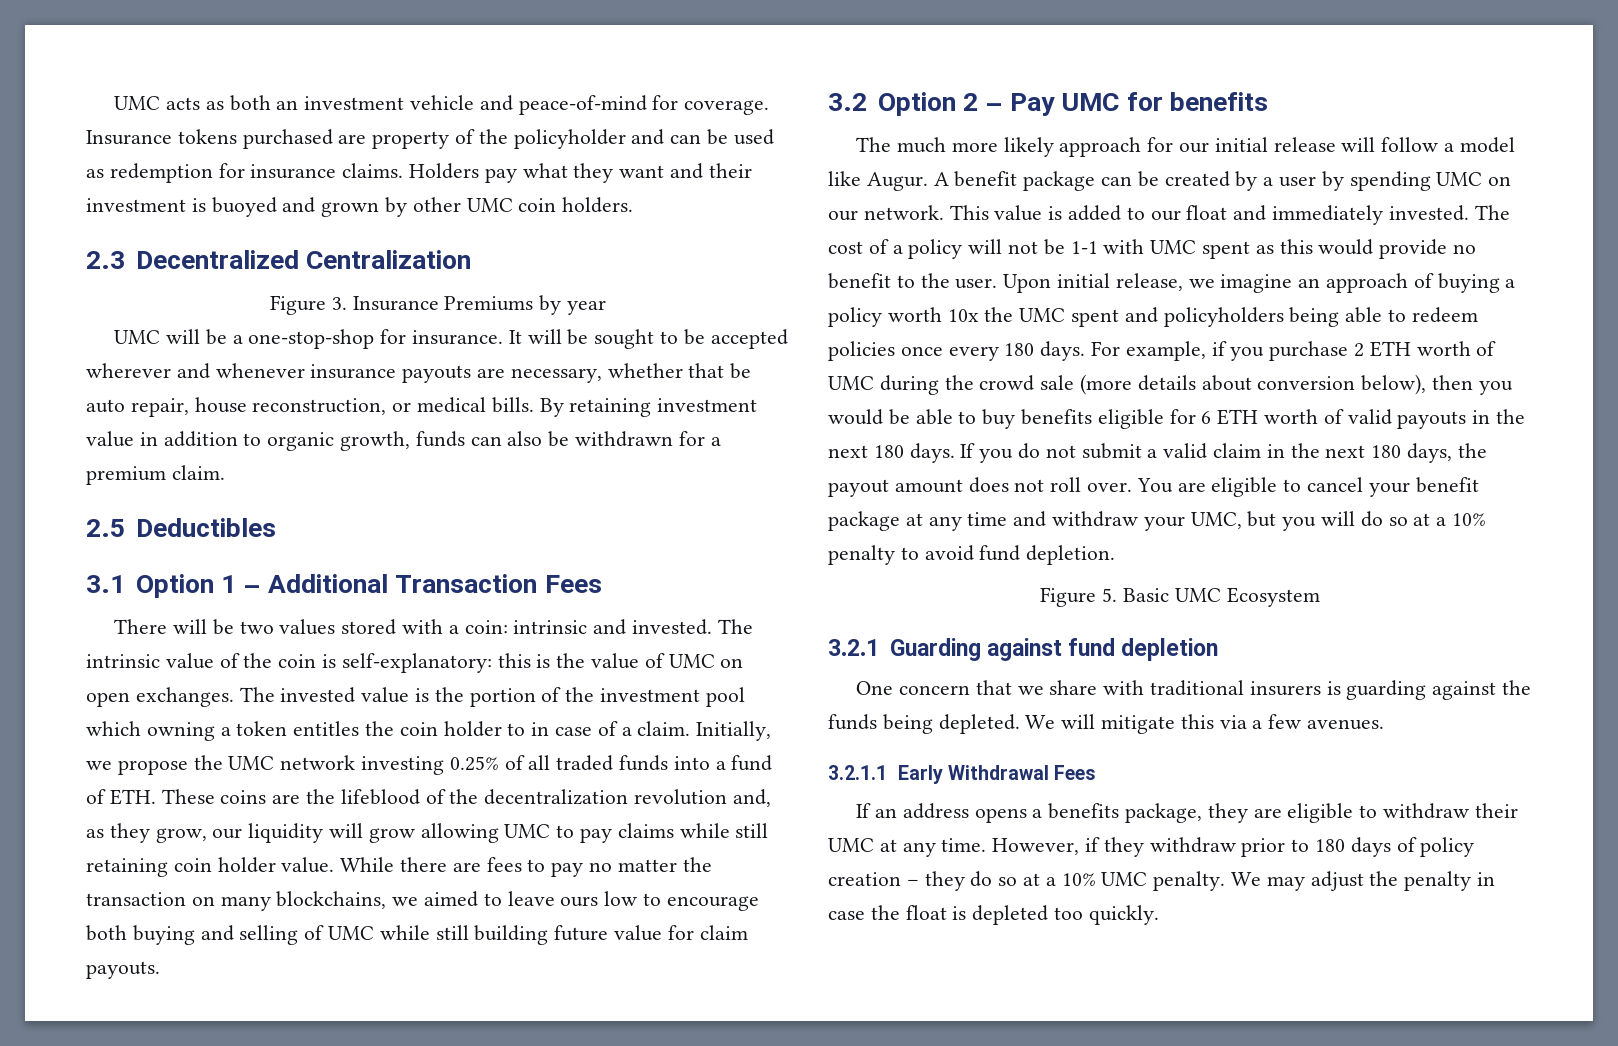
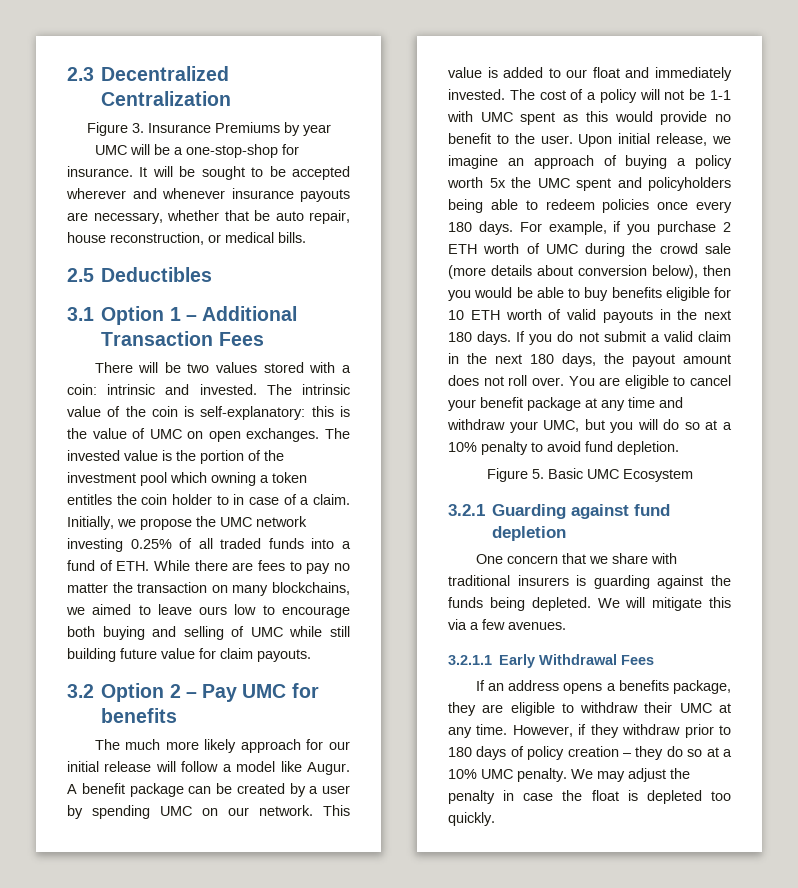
[114,95,770,115] [86,129,774,149] [86,163,752,183] [86,197,634,217] UMC acts as both an investment vehicle and peace-of-mind for coverage. Insurance tokens purchased are property of the policyholder and can be used as redemption for insurance claims. Holders pay what they want and their investment is buoyed and grown by other UMC coin holders. // -> (67, 74) none
[539,398,758,417] [86,431,721,451] [86,465,225,485] By retaining investment value in addition to organic growth, funds can also be withdrawn for a premium claim. -> (306, 237) none
[161,789,771,807] [86,823,769,843] [86,857,335,877] These coins are the lifeblood of the decentralization revolution and, as they grow, our liquidity will grow allowing UMC to pay claims while still retaining coin holder value. -> (150, 566) none
[947,309,979,322] 10x -> [489,178,506,188] 5x
[1201,411,1212,424] 6 -> [448,310,464,320] 10

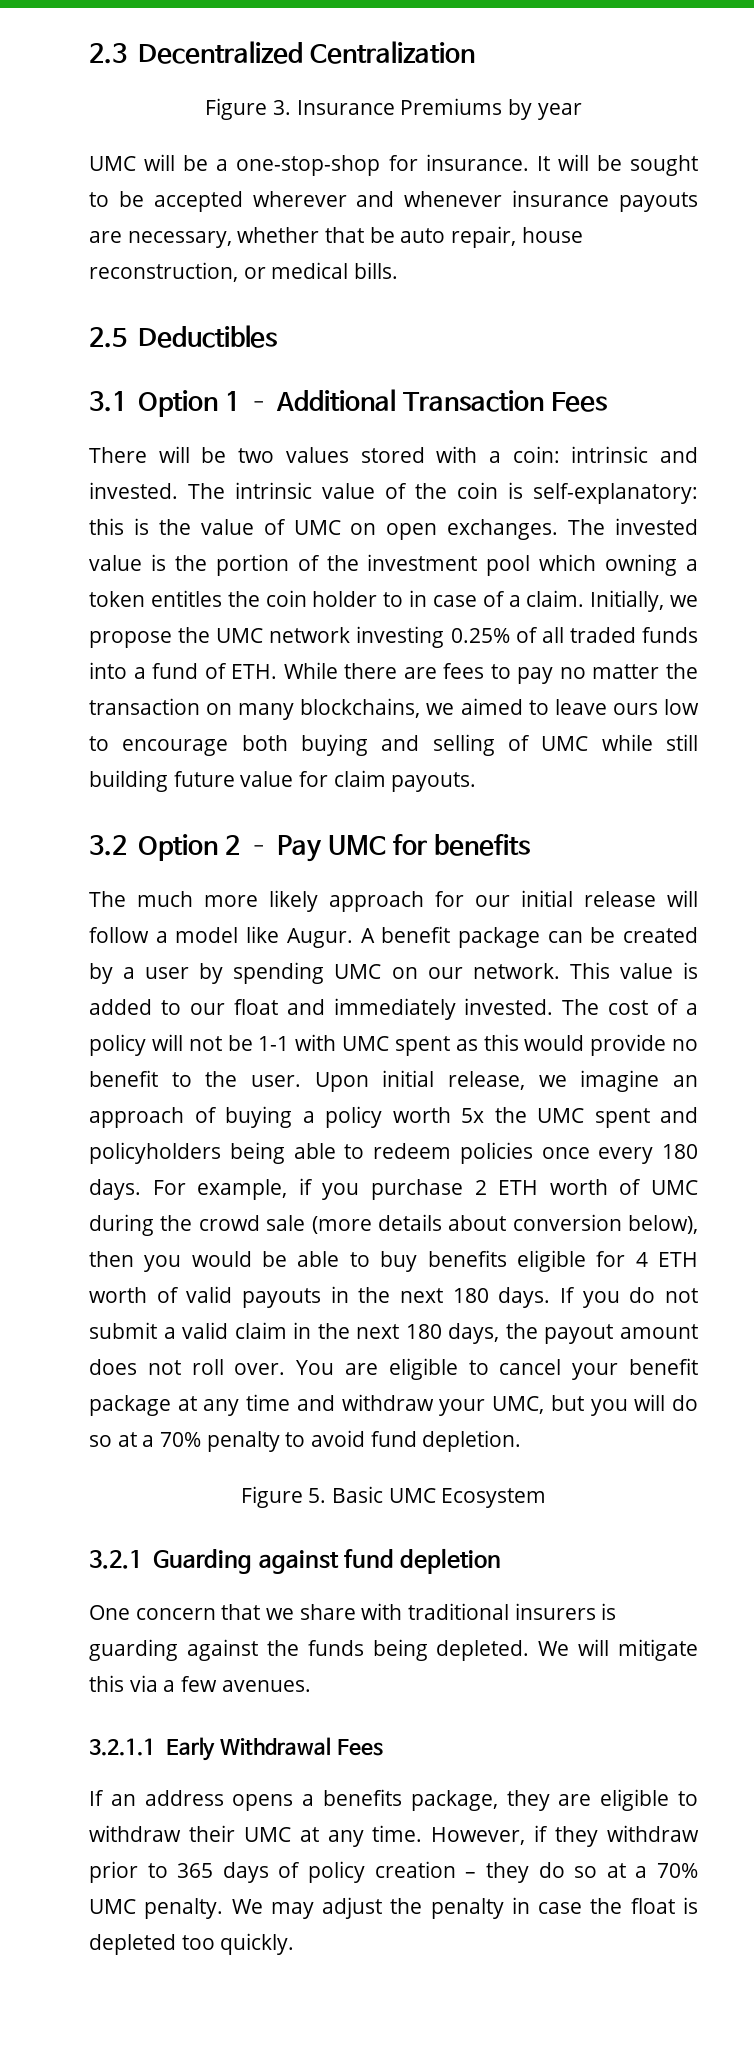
[448,310,464,320] 10 -> [635,1252,648,1267] 4
[448,442,477,452] 10% -> [160,1432,202,1447] 70%
[448,747,472,757] 180 -> [177,1863,214,1878] 365
[448,769,477,779] 10% -> [657,1863,699,1878] 70%

